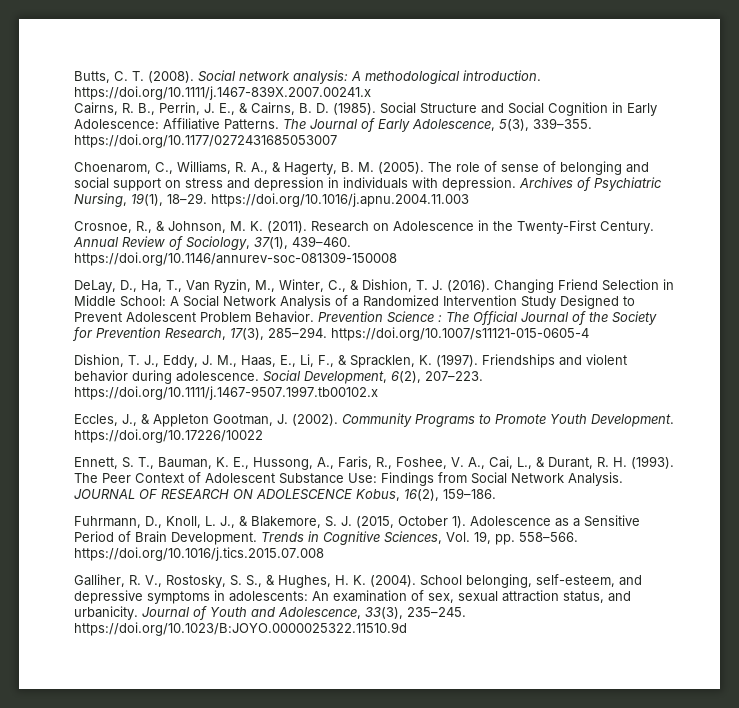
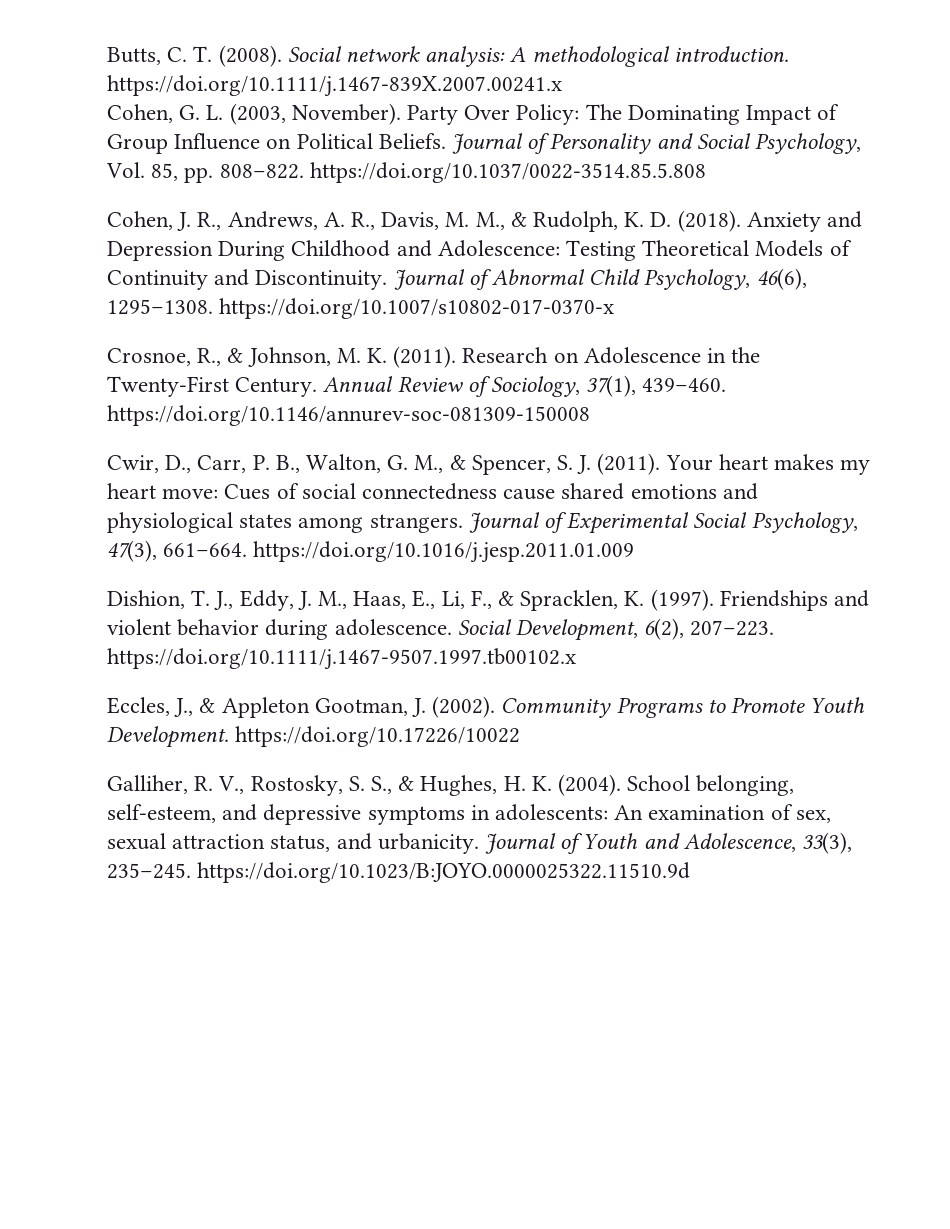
[74,102,658,116] [74,118,593,132] [74,134,338,148] [74,161,650,175] [74,177,663,191] [74,193,470,207] Cairns, R. B., Perrin, J. E., & Cairns, B. D. (1985). Social Structure and Social Cognition in Early Adolescence: Affiliative Patterns. The Journal of Early Adolescence, 5(3), 339–355. https://doi.org/10.1177/0272431685053007 // Choenarom, C., Williams, R. A., & Hagerty, B. M. (2005). The role of sense of belonging and social support on stress and depression in individuals with depression. Archives of Psychiatric Nursing, 19(1), 18–29. https://doi.org/10.1016/j.apnu.2004.11.003 -> [106,103,840,125] [106,133,861,154] [105,162,706,183] [106,210,863,232] [106,240,852,261] [106,268,807,290] [106,298,615,319] Cohen, G. L. (2003, November). Party Over Policy: The Dominating Impact of Group Influence on Political Beliefs. Journal of Personality and Social Psychology, Vol. 85, pp. 808–822. https://doi.org/10.1037/0022-3514.85.5.808 // Cohen, J. R., Andrews, A. R., Davis, M. M., & Rudolph, K. D. (2018). Anxiety and Depression During Childhood and Adolescence: Testing Theoretical Models of Continuity and Discontinuity. Journal of Abnormal Child Psychology, 46(6), 1295–1308. https://doi.org/10.1007/s10802-017-0370-x
[74,279,675,293] [74,295,636,309] [74,311,658,325] [72,327,590,341] DeLay, D., Ha, T., Van Ryzin, M., Winter, C., & Dishion, T. J. (2016). Changing Friend Selection in Middle School: A Social Network Analysis of a Randomized Intervention Study Designed to Prevent Adolescent Problem Behavior. Prevention Science : The Official Journal of the Society for Prevention Research, 17(3), 285–294. https://doi.org/10.1007/s11121-015-0605-4 -> [106,453,871,475] [106,483,758,500] [106,512,858,534] [106,540,635,563] Cwir, D., Carr, P. B., Walton, G. M., & Spencer, S. J. (2011). Your heart makes my heart move: Cues of social connectedness cause shared emotions and physiological states among strangers. Journal of Experimental Social Psychology, 47(3), 661–664. https://doi.org/10.1016/j.jesp.2011.01.009
[74,456,675,470] [74,472,624,486] [74,488,497,501] [74,515,641,528] [74,531,579,545] [74,547,325,561] // Ennett, S. T., Bauman, K. E., Hussong, A., Faris, R., Foshee, V. A., Cai, L., & Durant, R. H. (1993). The Peer Context of Adolescent Substance Use: Findings from Social Network Analysis. JOURNAL OF RESEARCH ON ADOLESCENCE Kobus, 16(2), 159–186. // Fuhrmann, D., Knoll, L. J., & Blakemore, S. J. (2015, October 1). Adolescence as a Sensitive Period of Brain Development. Trends in Cognitive Sciences, Vol. 19, pp. 558–566. https://doi.org/10.1016/j.tics.2015.07.008 -> (521, 736) none

